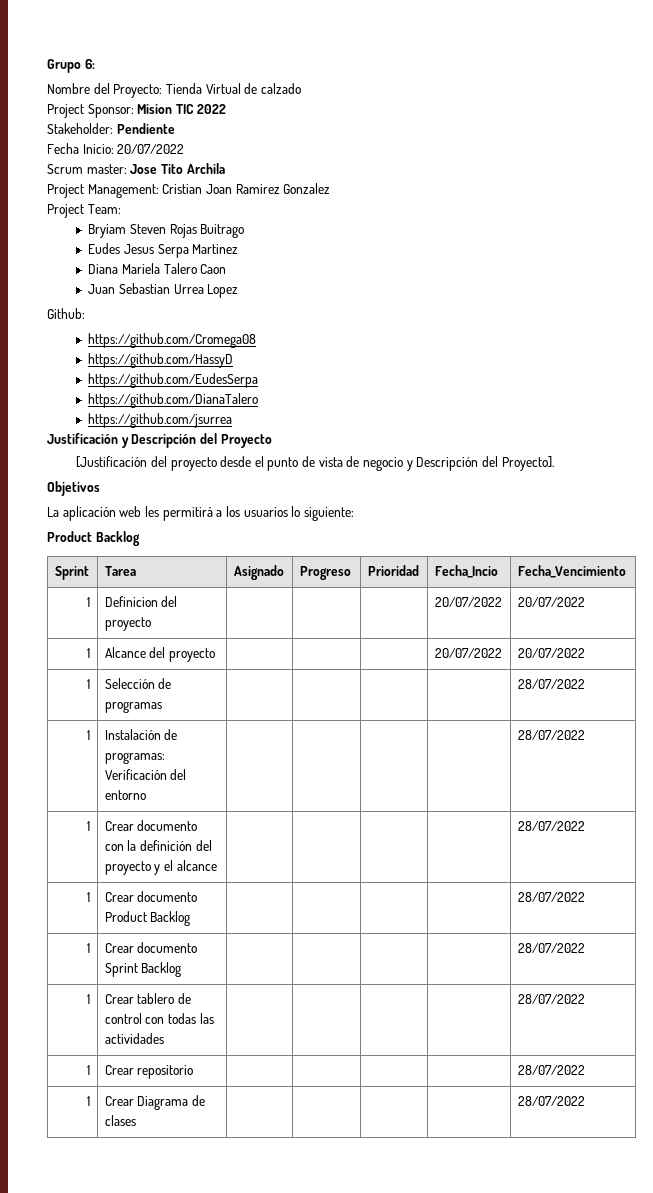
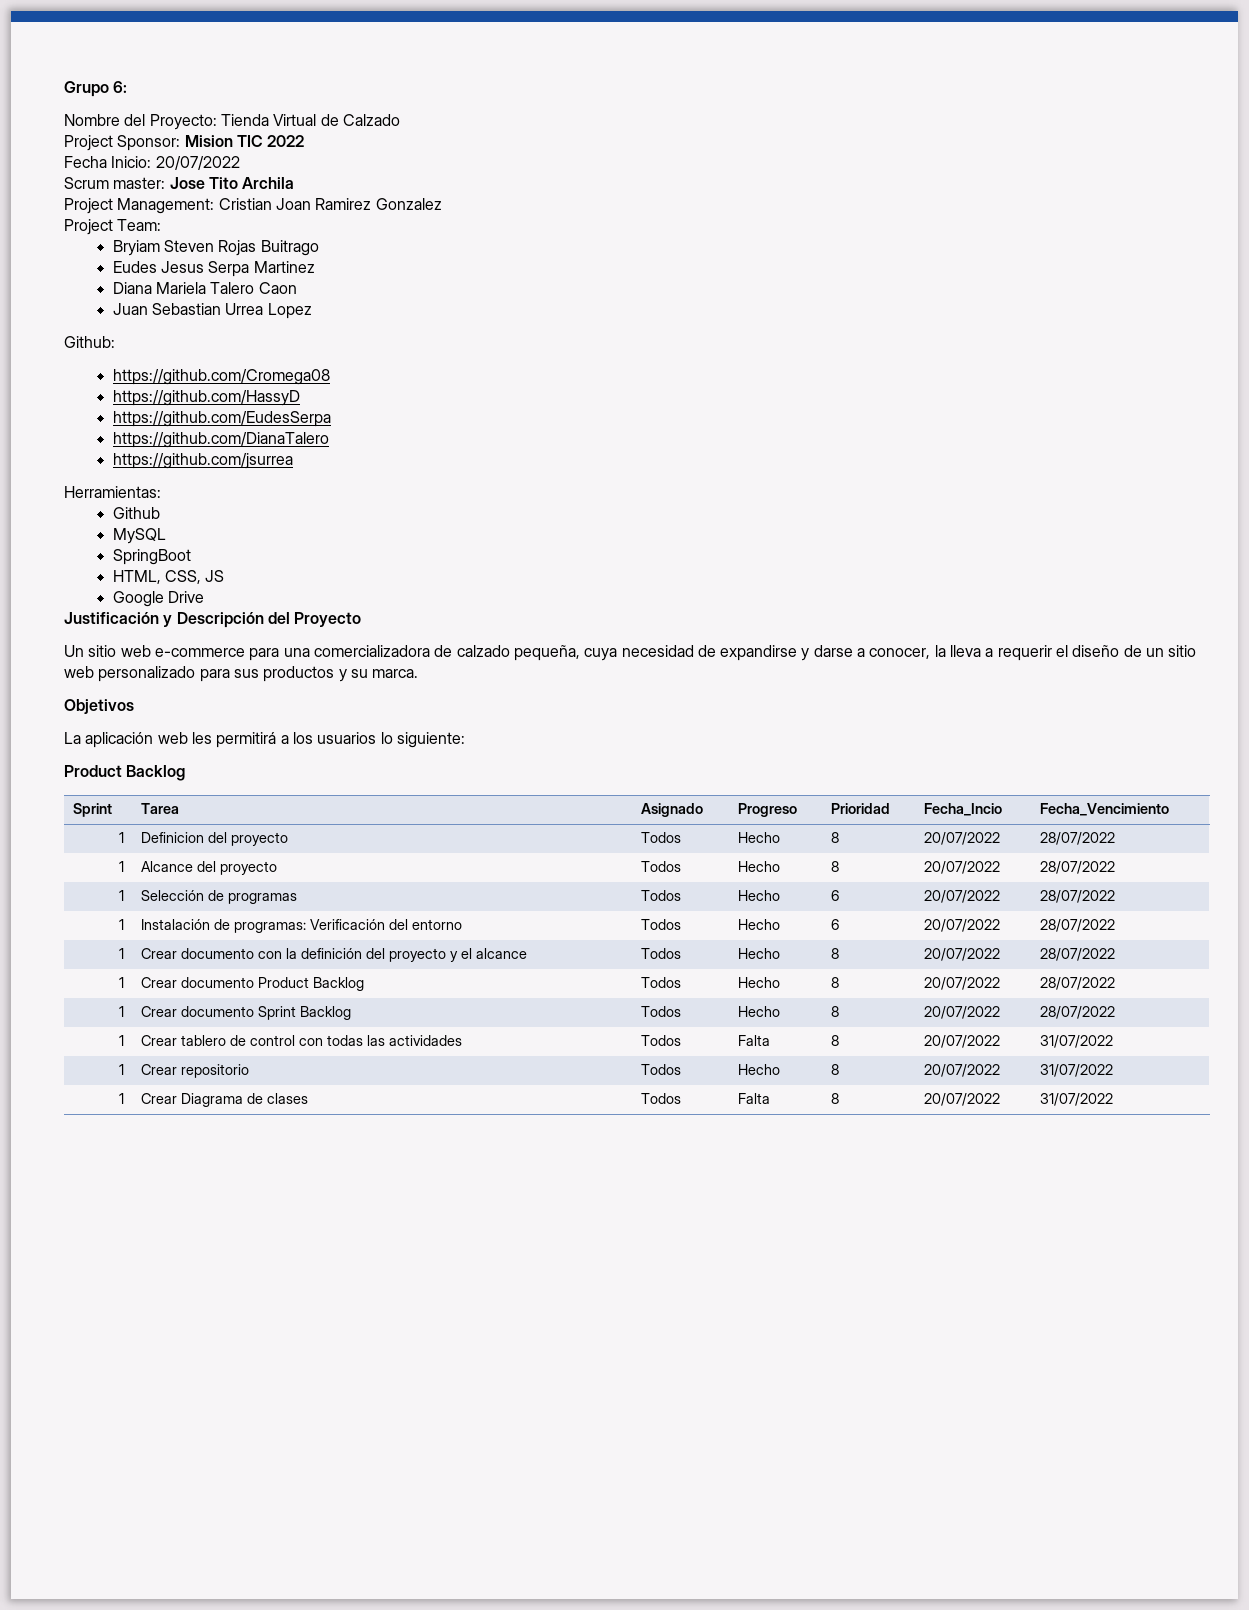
[260,83,301,94] calzado -> [342,114,400,126] Calzado
[47,123,175,134] // Stakeholder: Pendiente -> (305, 141) none
(233, 420) none -> [64,486,161,498] [112,507,160,519] [112,528,166,544] [112,549,191,565] [112,570,225,584] [112,591,204,607] // Herramientas: // Github // MySQL // SpringBoot // HTML, CSS, JS // Google Drive
[76,456,554,471] [Justificación del proyecto desde el punto de vista de negocio y Descripción del Proyecto]. -> [64,645,1197,661] [64,666,419,682] Un sitio web e-commerce para una comercializadora de calzado pequeña, cuya necesidad de expandirse y darse a conocer, la lleva a requerir el diseño de un sitio web personalizado para sus productos y su marca.
[434,597,502,607] [517,597,585,607] | | | 20/07/2022 | 20/07/2022 -> [640,832,681,843] [737,832,780,843] [830,832,839,843] [923,832,1000,845] [1039,832,1115,845] Todos | Hecho | 8 | 20/07/2022 | 28/07/2022
[434,648,502,658] [517,648,585,658] | | | 20/07/2022 | 20/07/2022 -> [640,861,681,872] [737,861,780,872] [830,861,839,872] [923,861,1000,874] [1039,861,1115,874] Todos | Hecho | 8 | 20/07/2022 | 28/07/2022
(162, 707) | | | -> [640,890,681,901] [737,890,780,901] [830,890,839,901] [923,890,1000,903] Todos | Hecho | 6 | 20/07/2022
(146, 795) | | | -> [640,919,681,930] [737,919,780,930] [830,919,839,930] [923,919,1000,932] Todos | Hecho | 6 | 20/07/2022
(217, 865) | | | -> [640,948,681,959] [737,948,780,959] [830,948,839,959] [923,948,1000,961] Todos | Hecho | 8 | 20/07/2022
(191, 918) | | | -> [640,977,681,988] [737,977,780,988] [830,977,839,988] [923,977,1000,990] Todos | Hecho | 8 | 20/07/2022
(182, 969) | | | -> [640,1006,681,1017] [737,1006,780,1017] [830,1006,839,1017] [923,1006,1000,1019] Todos | Hecho | 8 | 20/07/2022
[517,994,585,1004] [87,1065,91,1075] [104,1065,194,1079] [517,1065,585,1075] | | | | 28/07/2022 // 1 | Crear repositorio | | | | | 28/07/2022 -> [640,1035,681,1046] [737,1035,770,1046] [830,1035,839,1046] [923,1035,1000,1048] [1039,1035,1113,1048] [119,1064,125,1075] [140,1064,249,1078] [640,1064,681,1075] [737,1064,780,1075] [830,1064,839,1075] [923,1064,1000,1077] [1039,1064,1113,1077] Todos | Falta | 8 | 20/07/2022 | 31/07/2022 // 1 | Crear repositorio | Todos | Hecho | 8 | 20/07/2022 | 31/07/2022
[517,1096,585,1106] | | | | 28/07/2022 -> [640,1093,681,1104] [737,1093,770,1104] [830,1093,839,1104] [923,1093,1000,1106] [1039,1093,1113,1106] Todos | Falta | 8 | 20/07/2022 | 31/07/2022

